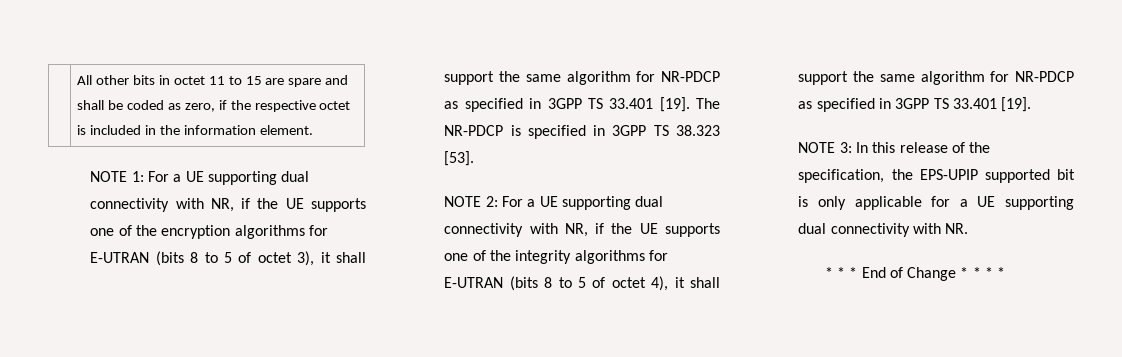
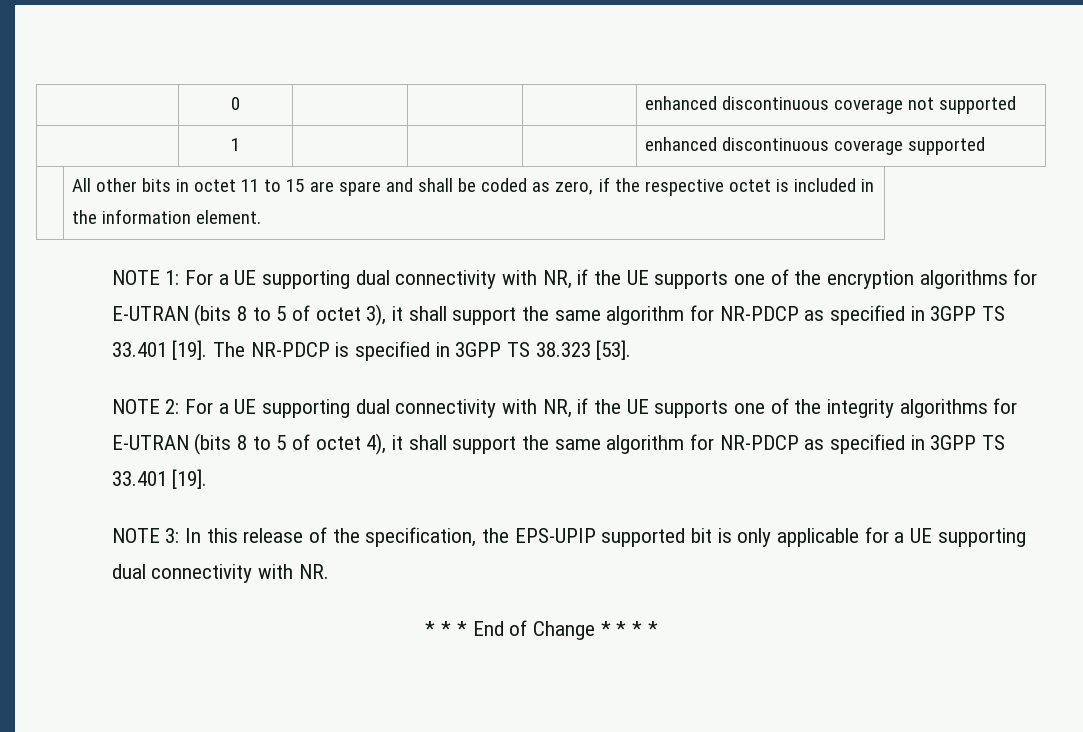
(77, 80) none -> [231,97,240,110] [644,96,1017,114] [231,138,240,151] [644,137,985,155] | 0 | | | | enhanced discontinuous coverage not supported // | 1 | | | | enhanced discontinuous coverage supported //

